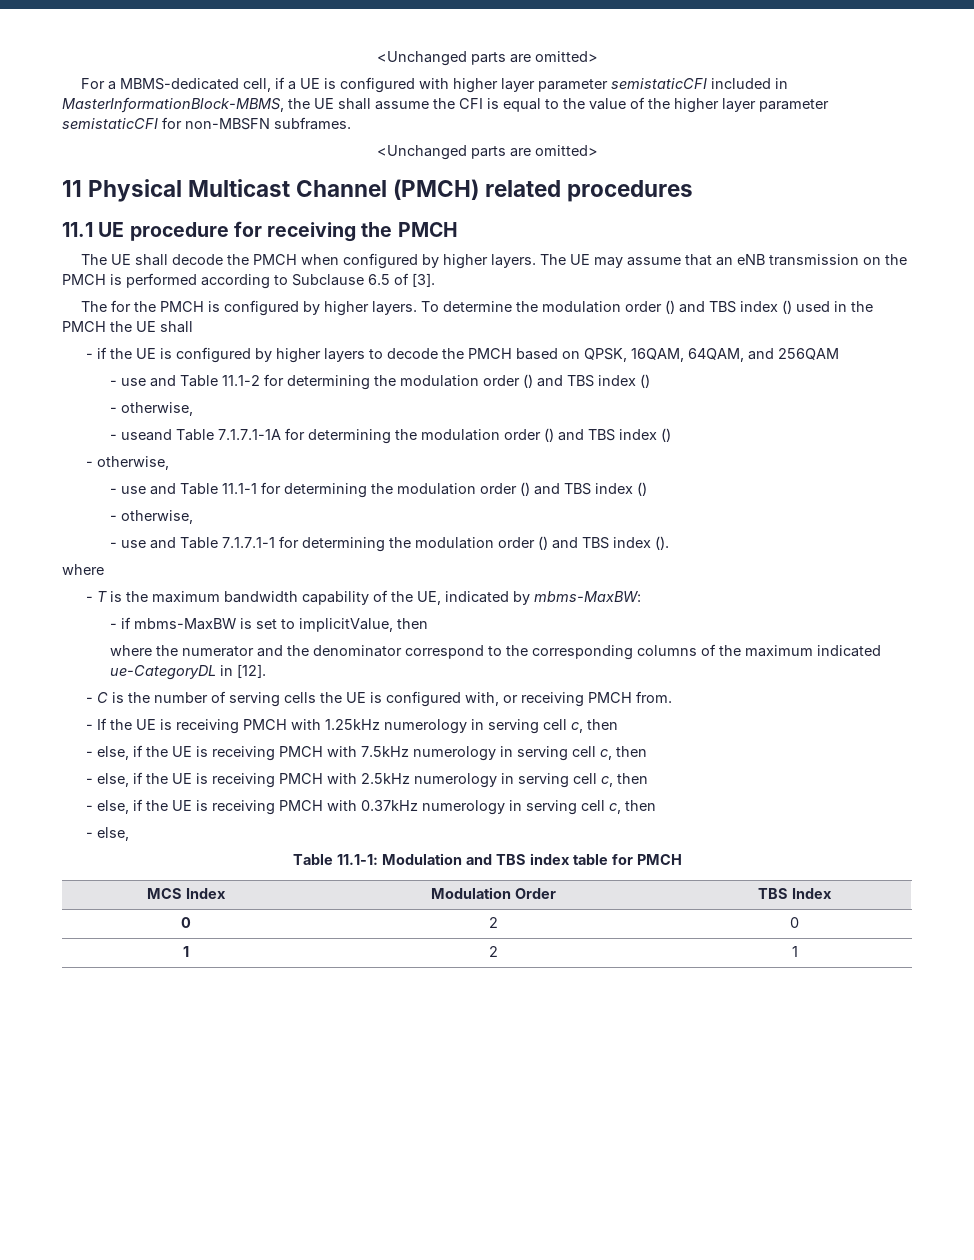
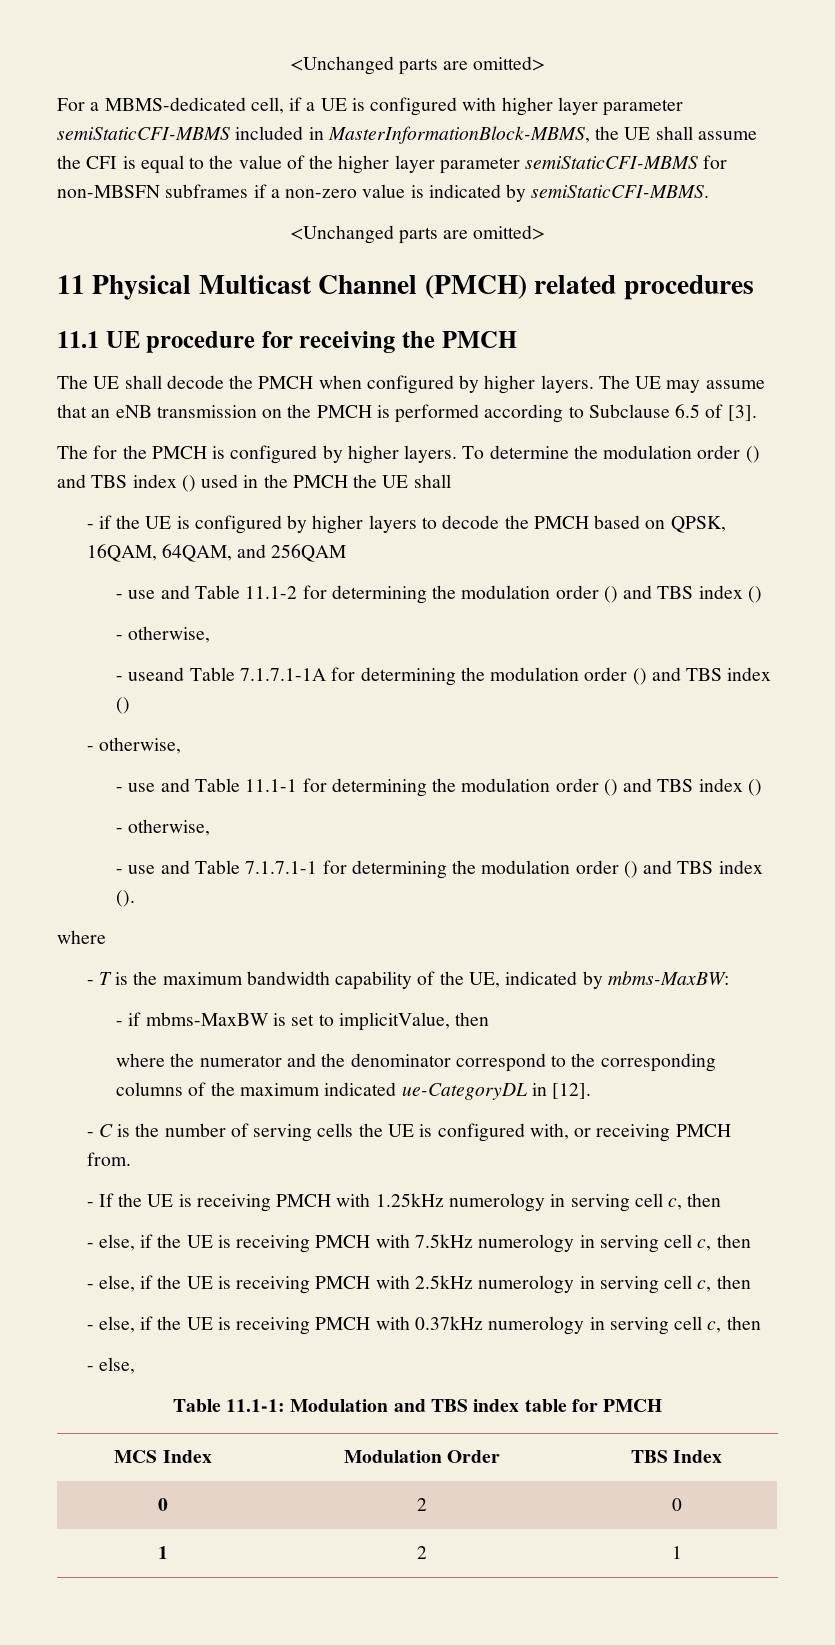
[611,78,708,89] semistaticCFI -> [57,127,230,140] semiStaticCFI-MBMS
[62,118,158,129] semistaticCFI -> [525,156,699,169] semiStaticCFI-MBMS
[274,117,351,130] subframes. -> [165,184,710,202] subframes if a non-zero value is indicated by semiStaticCFI-MBMS.

